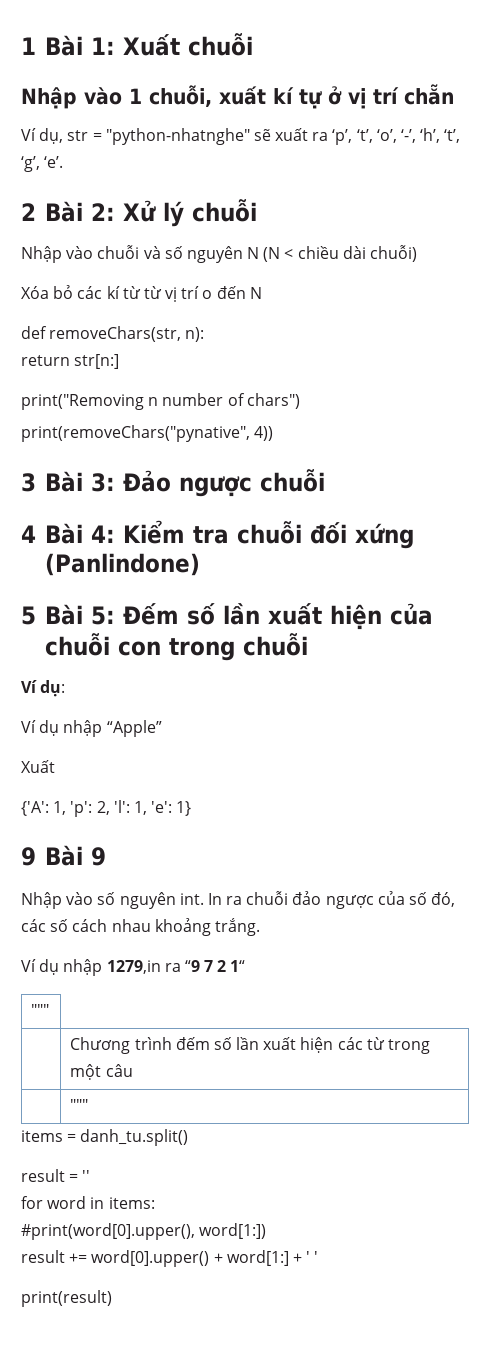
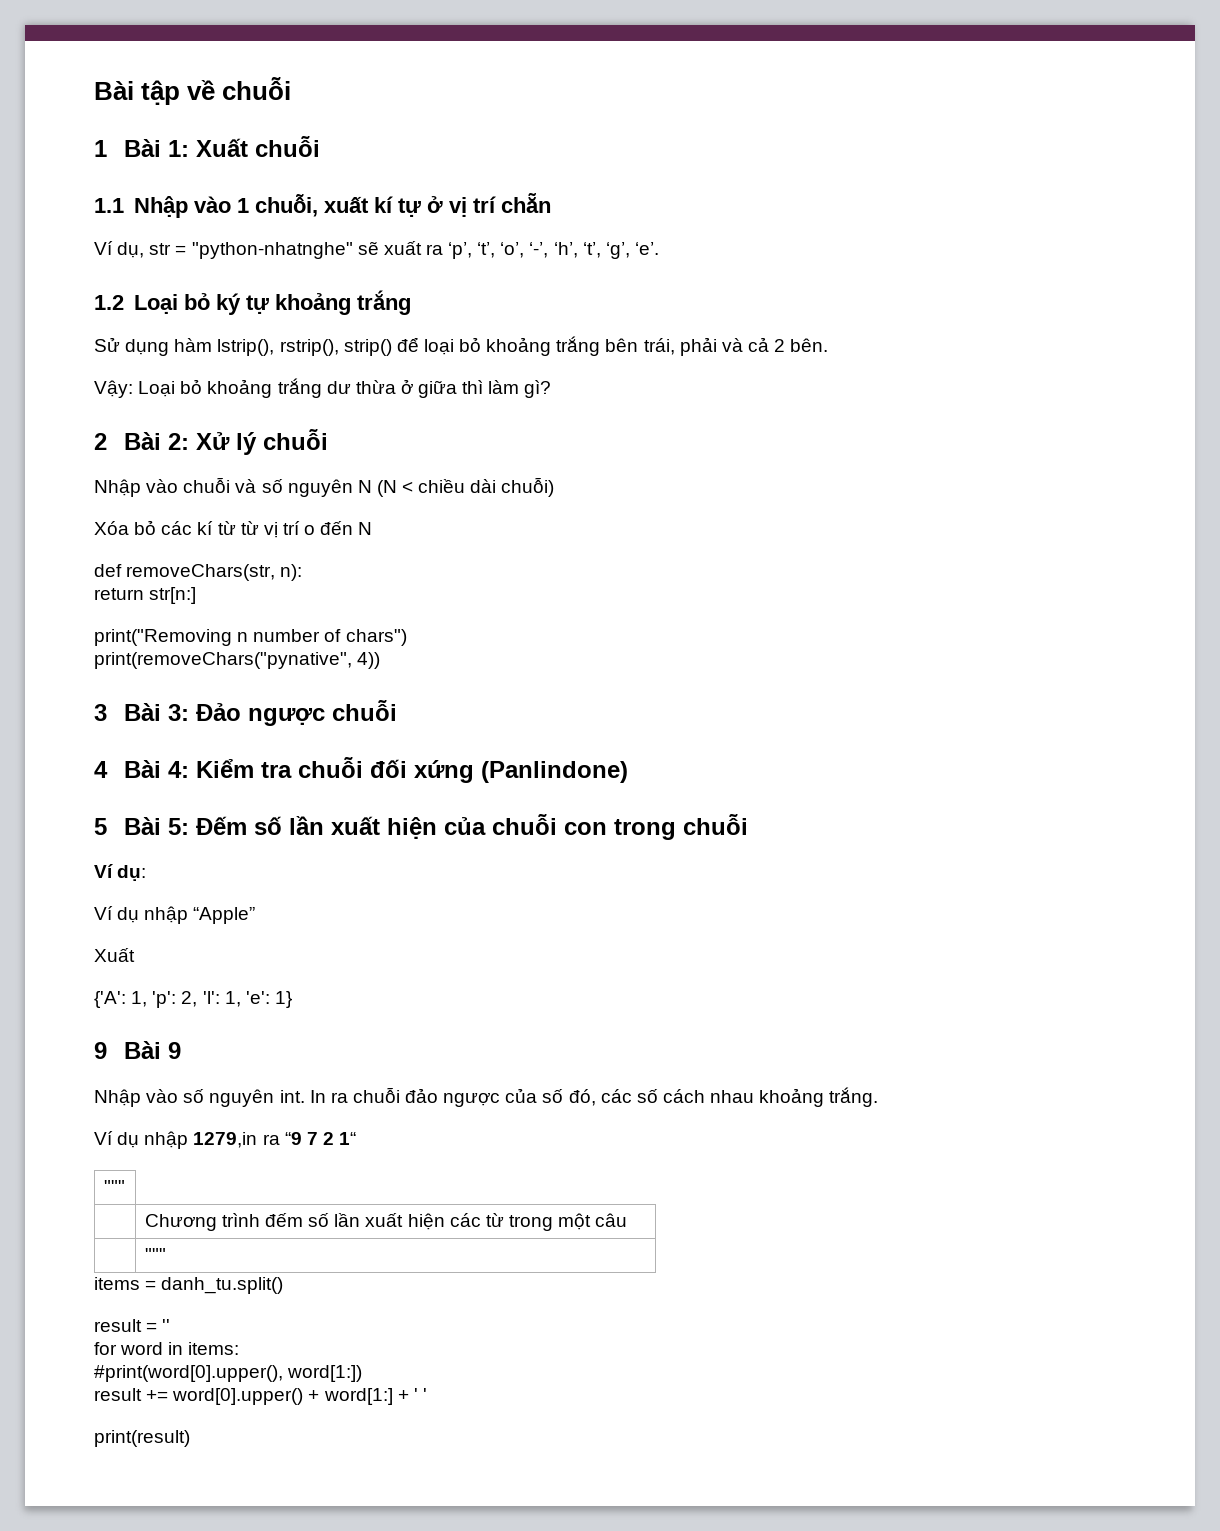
(21, 46) none -> [94,77,292,105] Bài tập về chuỗi //
(253, 44) none -> [94,198,124,213] 1.1
(64, 162) none -> [94,290,411,315] [94,336,829,356] [94,378,552,398] // 1.2 Loại bỏ ký tự khoảng trắng // Sử dụng hàm lstrip(), rstrip(), strip() để loại bỏ khoảng trắng bên trái, phải và cả 2 bên. // Vậy: Loại bỏ khoảng trắng dư thừa ở giữa thì làm gì?

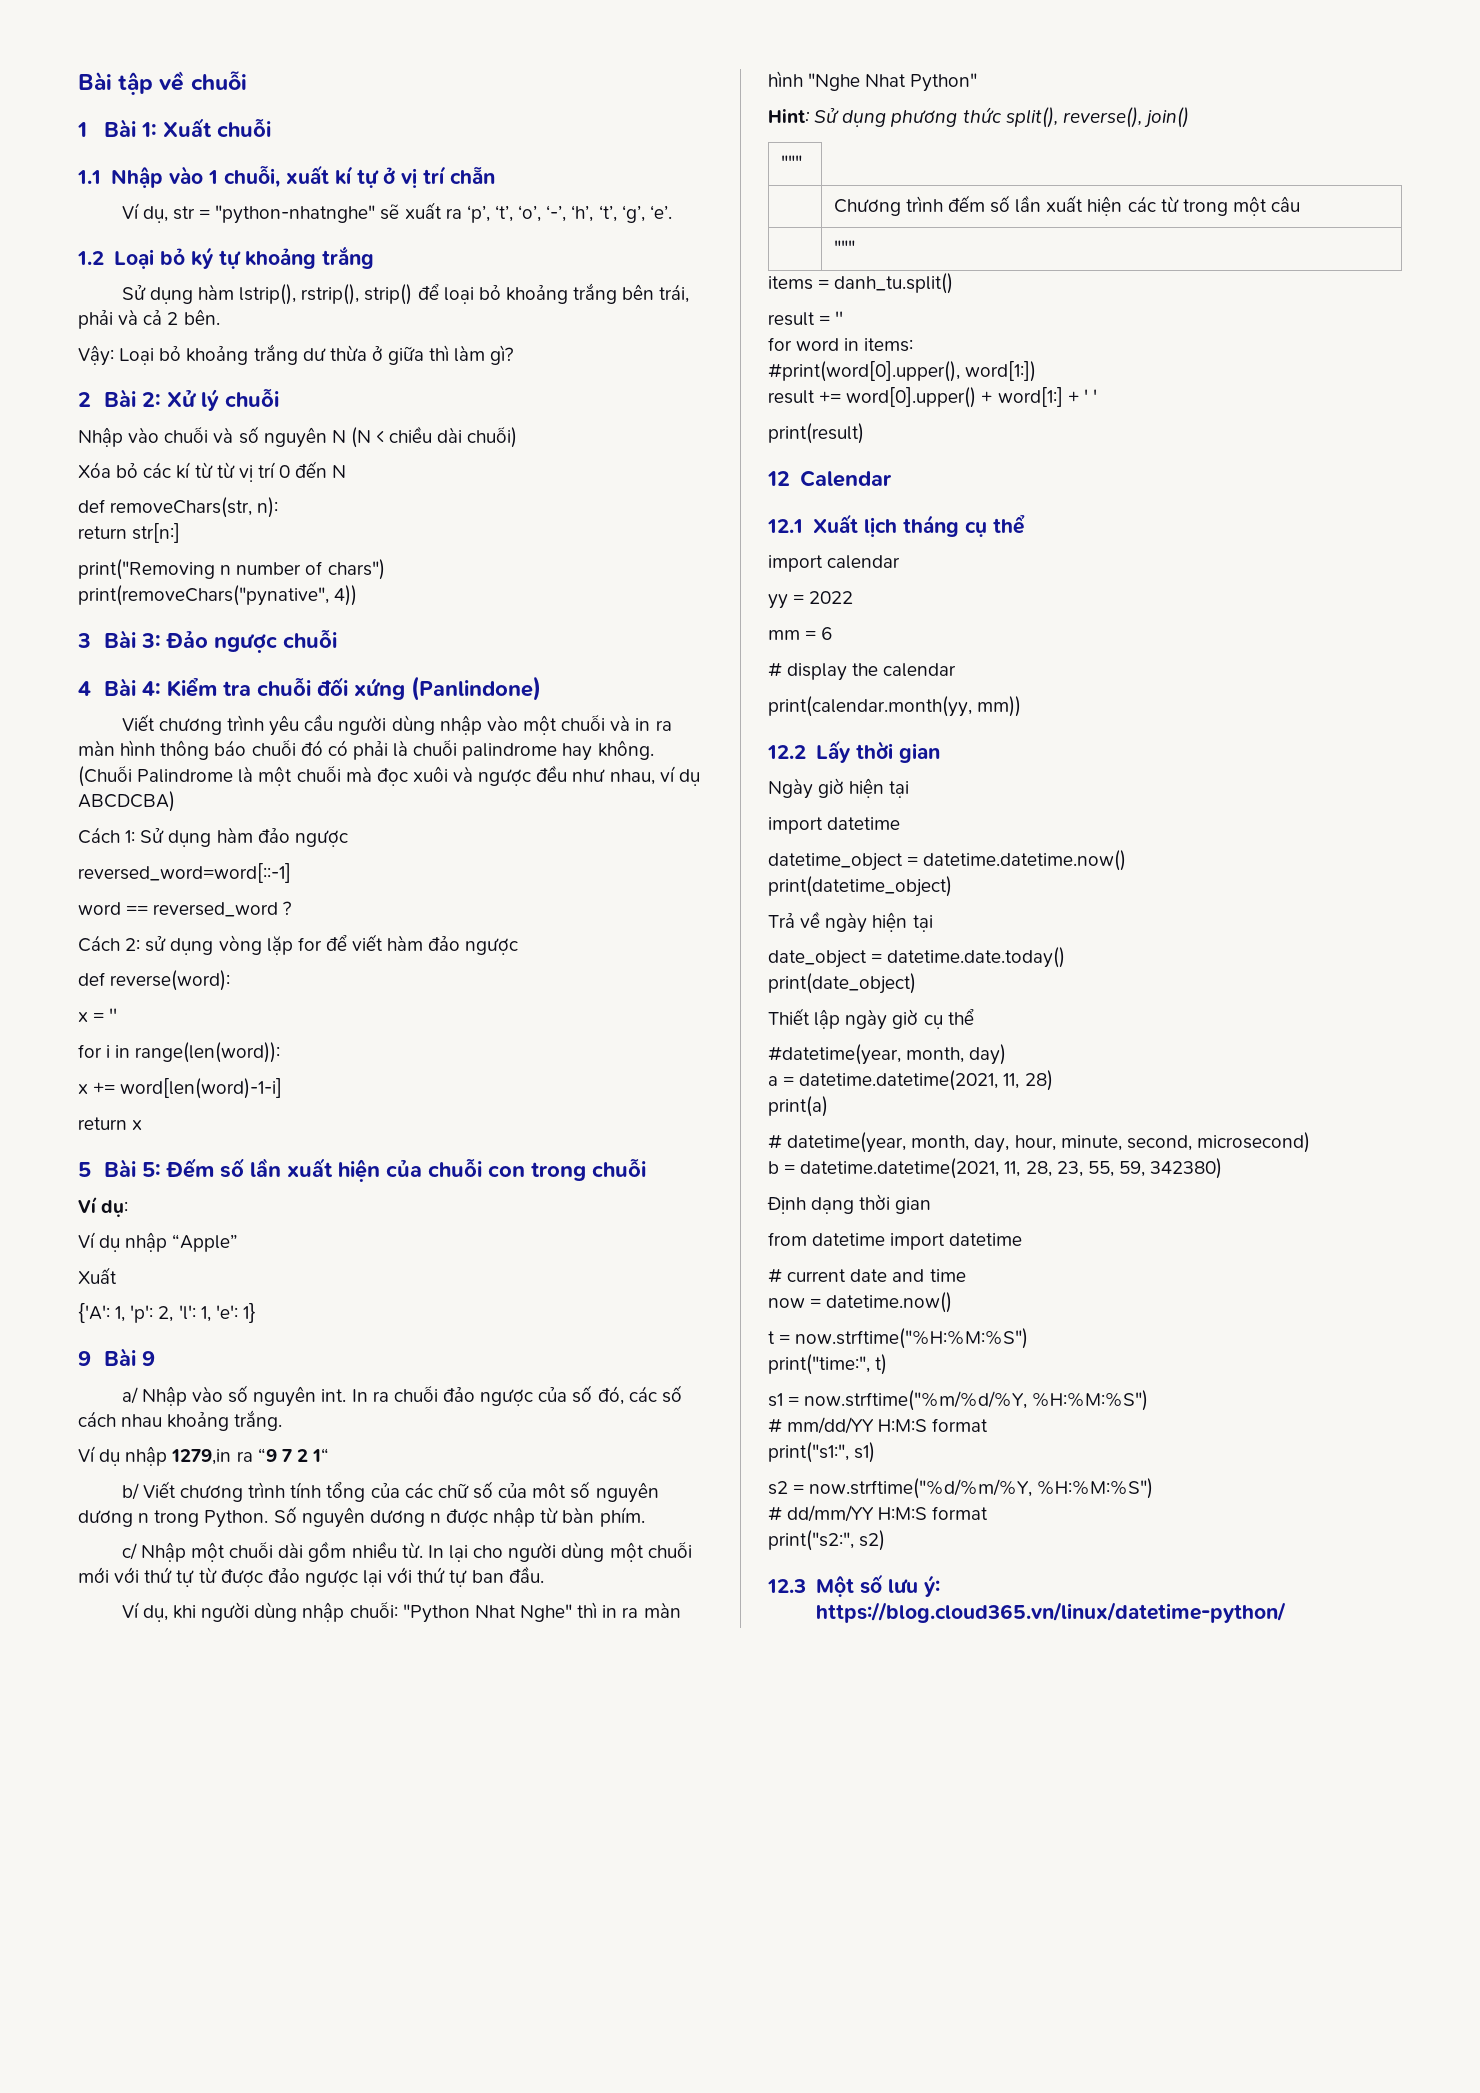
[304,525,316,535] o -> [279,465,291,478] 0
(628, 772) none -> [121,714,672,736] [78,740,654,761] [78,765,700,787] [78,791,175,812] [78,827,348,847] [78,863,291,883] [78,901,292,917] [78,934,519,955] [78,970,231,991] [78,1008,118,1022] [78,1042,281,1063] [78,1078,283,1099] [78,1117,143,1130] // Viết chương trình yêu cầu người dùng nhập vào một chuỗi và in ra màn hình thông báo chuỗi đó có phải là chuỗi palindrome hay không. (Chuỗi Palindrome là một chuỗi mà đọc xuôi và ngược đều như nhau, ví dụ ABCDCBA) // Cách 1: Sử dụng hàm đảo ngược // reversed_word=word[::-1] // word == reversed_word ? // Cách 2: sử dụng vòng lặp for để viết hàm đảo ngược // def reverse(word): // x = '' // for i in range(len(word)): // x += word[len(word)-1-i] // return x
(181, 1050) none -> [121,1387,138,1404] a/
(357, 1138) none -> [121,1481,659,1503] [78,1506,645,1528] [121,1541,692,1562] [78,1566,544,1587] [121,1602,681,1623] [768,71,978,92] [768,107,1189,128] // b/ Viết chương trình tính tổng của các chữ số của môt số nguyên dương n trong Python. Số nguyên dương n được nhập từ bàn phím. // c/ Nhập một chuỗi dài gồm nhiều từ. In lại cho người dùng một chuỗi mới với thứ tự từ được đảo ngược lại với thứ tự ban đầu. // Ví dụ, khi người dùng nhập chuỗi: "Python Nhat Nghe" thì in ra màn hình "Nghe Nhat Python" // Hint: Sử dụng phương thức split(), reverse(), join()
(190, 1438) none -> [767,470,892,487] [767,514,1025,537] [768,555,901,572] [768,591,854,609] [768,627,833,640] [768,662,957,681] [768,696,1022,717] [767,740,940,763] [768,778,910,799] [768,817,901,834] [768,850,1127,871] [768,876,952,897] [768,911,933,933] [768,947,1066,968] [768,973,916,994] [768,1008,974,1030] [768,1044,1007,1065] [768,1070,1053,1091] [768,1096,828,1117] [768,1132,1310,1153] [768,1158,1223,1179] [767,1194,932,1214] [768,1232,1023,1250] [768,1268,966,1283] [768,1292,953,1313] [768,1328,1029,1349] [768,1354,888,1375] [768,1390,1149,1411] [768,1417,989,1434] [768,1442,876,1463] [768,1478,1154,1499] [768,1505,989,1522] [768,1530,886,1551] [767,1574,940,1597] [815,1602,1286,1623] // 12 Calendar // 12.1 Xuất lịch tháng cụ thể // import calendar // yy = 2022 // mm = 6 // # display the calendar // print(calendar.month(yy, mm)) // 12.2 Lấy thời gian // Ngày giờ hiện tại // import datetime // datetime_object = datetime.datetime.now() // print(datetime_object) // Trả về ngày hiện tại // date_object = datetime.date.today() // print(date_object) // Thiết lập ngày giờ cụ thể // #datetime(year, month, day) // a = datetime.datetime(2021, 11, 28) // print(a) // # datetime(year, month, day, hour, minute, second, microsecond) // b = datetime.datetime(2021, 11, 28, 23, 55, 59, 342380) // Định dạng thời gian // from datetime import datetime // # current date and time // now = datetime.now() // t = now.strftime("%H:%M:%S") // print("time:", t) // s1 = now.strftime("%m/%d/%Y, %H:%M:%S") // # mm/dd/YY H:M:S format // print("s1:", s1) // s2 = now.strftime("%d/%m/%Y, %H:%M:%S") // # dd/mm/YY H:M:S format // print("s2:", s2) // 12.3 Một số lưu ý: https://blog.cloud365.vn/linux/datetime-python/

